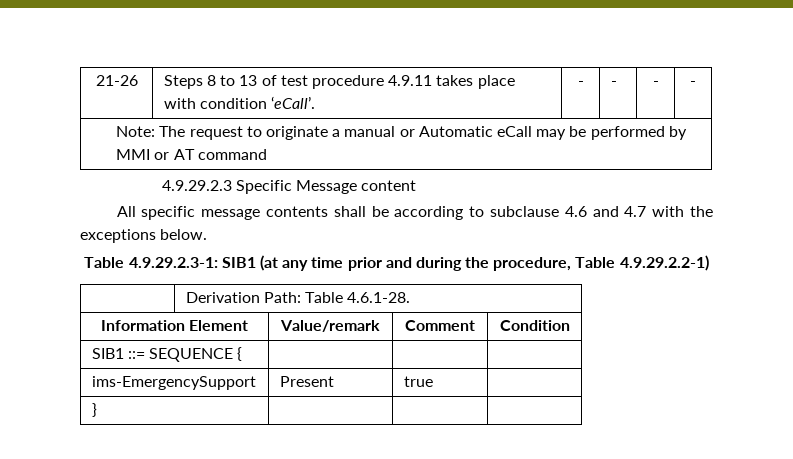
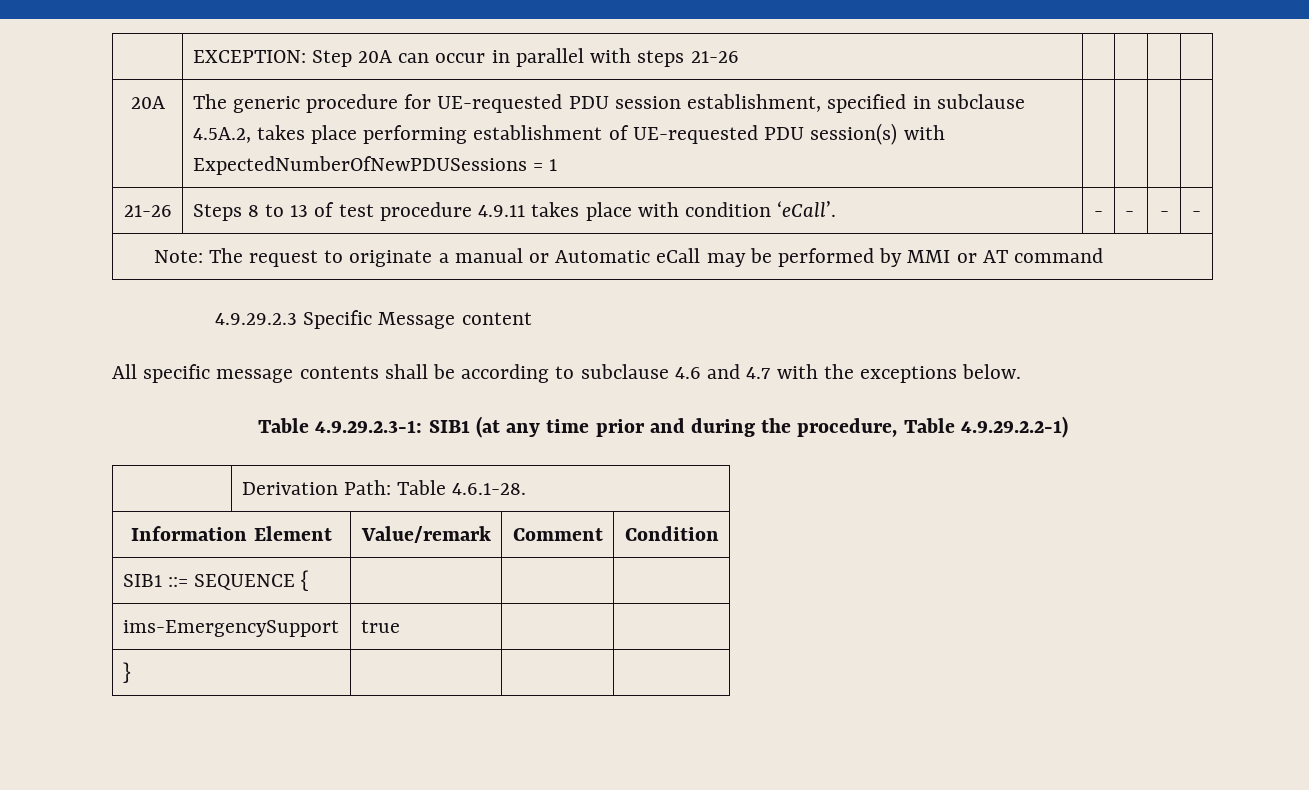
(95, 80) none -> [192,48,739,67] [130,96,165,109] [192,94,1025,113] [192,123,945,145] [192,156,558,175] | EXCEPTION: Step 20A can occur in parallel with steps 21-26 | | | | // 20A | The generic procedure for UE-requested PDU session establishment, specified in subclause 4.5A.2, takes place performing establishment of UE-requested PDU session(s) with ExpectedNumberOfNewPDUSessions = 1 | | | | //
[279,376,334,387] [403,376,433,387] Present | true -> [360,620,400,633] true |

